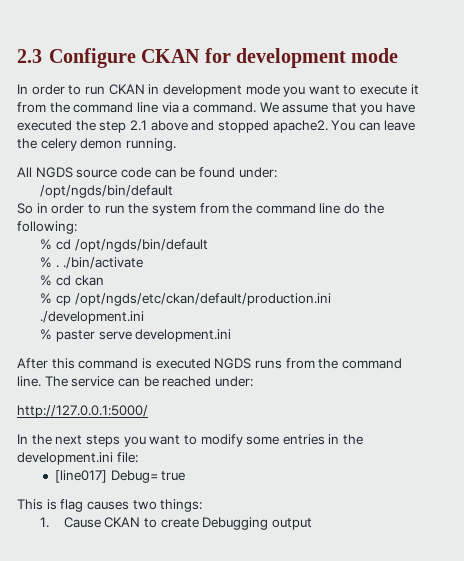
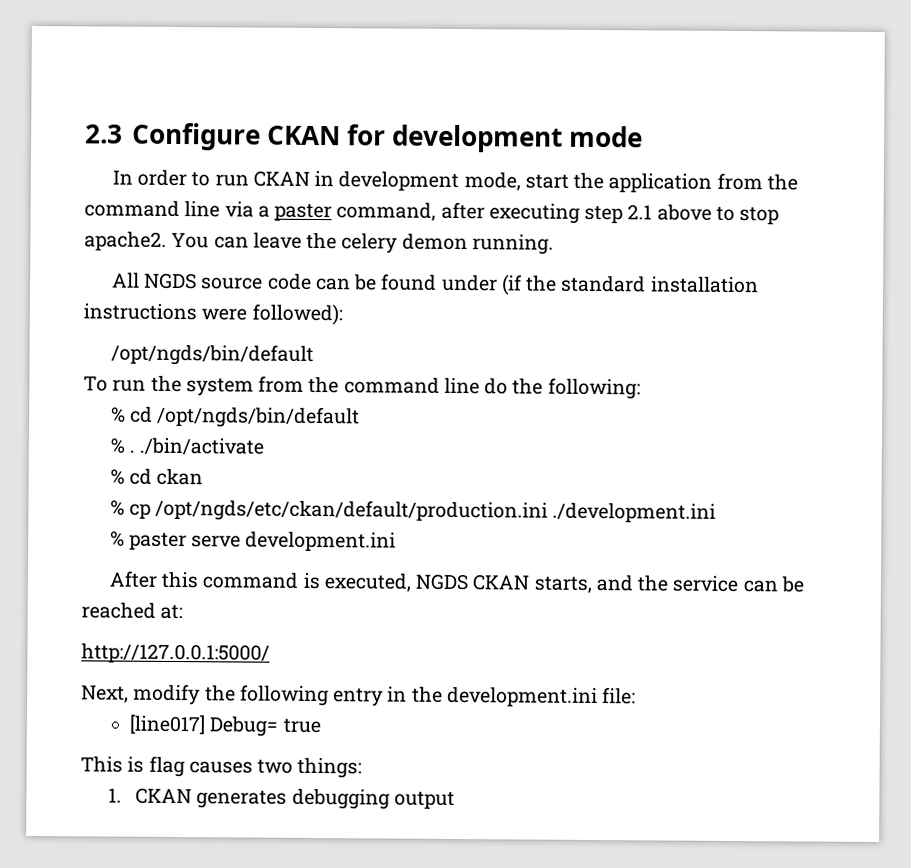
[245,84,419,97] mode you want to execute it -> [463,172,713,193] mode, start the application
[192,102,416,115] [17,120,96,131] command. We assume that you have executed the -> [274,201,580,224] paster command, after executing
[191,120,269,133] and stopped -> [715,206,780,225] to stop
[238,167,277,178] [40,185,174,198] [17,203,101,214] under: // /opt/ngds/bin/default // So in order to -> [441,274,759,296] [83,303,343,326] [110,343,314,366] [83,376,108,392] under (if the standard installation instructions were followed): // /opt/ngds/bin/default // To
[155,358,402,369] [17,376,68,387] executed NGDS runs from the command line. The -> [323,573,669,593] executed, NGDS CKAN starts, and the
[214,376,253,387] under: -> [160,604,184,620] at:
[17,434,325,447] In the next steps you want to modify some entries -> [81,683,385,707] Next, modify the following entry
[63,517,269,530] Cause CKAN to create Debugging -> [135,787,390,810] CKAN generates debugging

